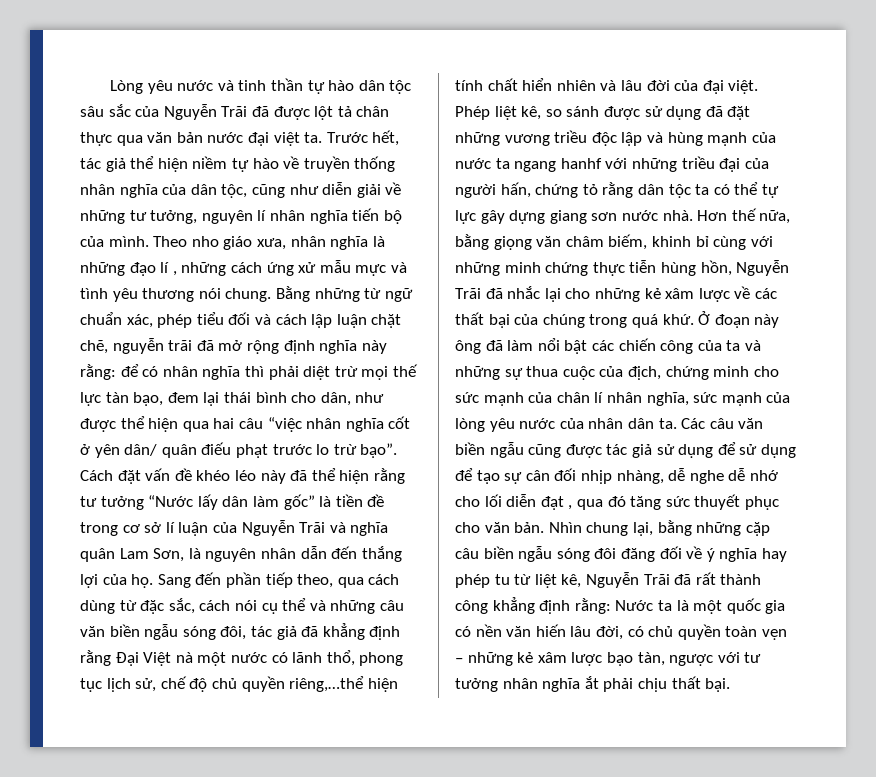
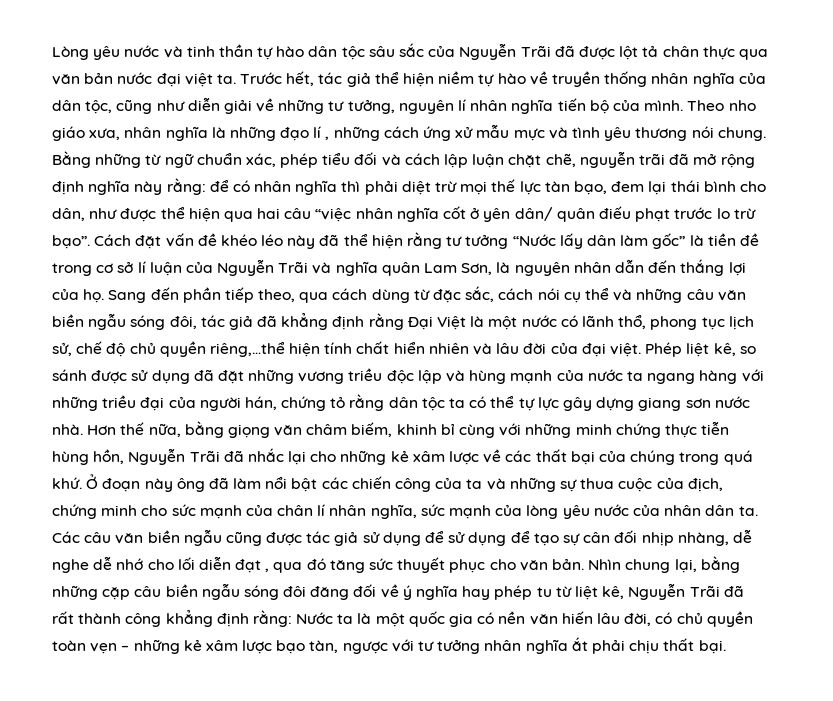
[175,652,193,663] nà -> [470,316,485,327] là
[560,158,602,169] hanhf -> [699,370,738,384] hàng
[500,182,531,198] hấn, -> [244,396,277,410] hán,

